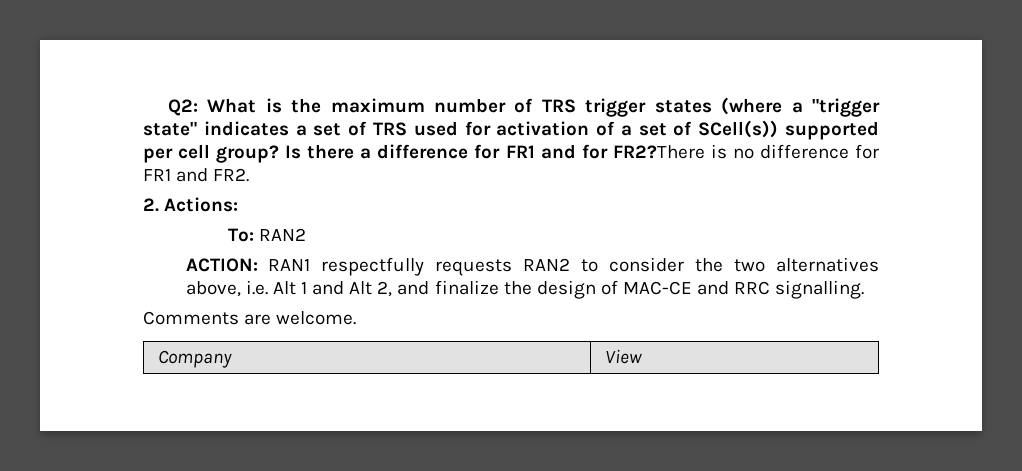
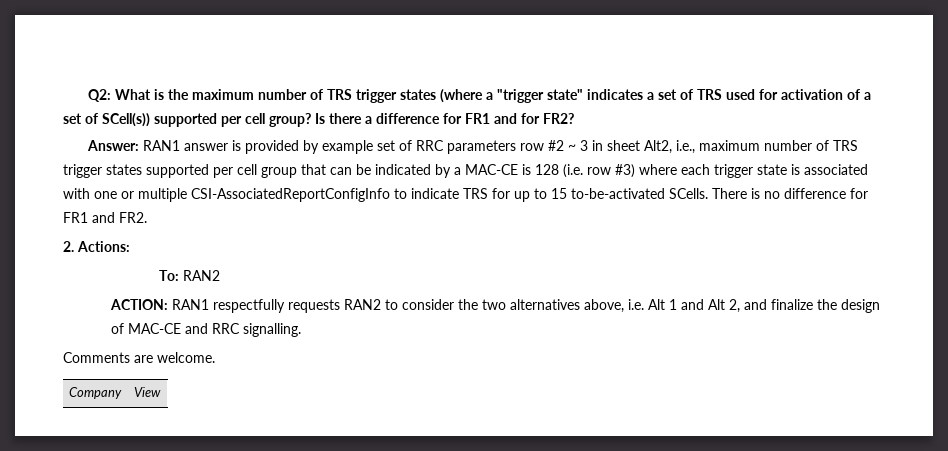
[612,145,705,159] FR2?There -> [543,113,574,124] [87,140,859,154] [63,164,868,178] [63,188,747,202] FR2? // Answer: RAN1 answer is provided by example set of RRC parameters row #2 ~ 3 in sheet Alt2, i.e., maximum number of TRS trigger states supported per cell group that can be indicated by a MAC-CE is 128 (i.e. row #3) where each trigger state is associated with one or multiple CSI-AssociatedReportConfigInfo to indicate TRS for up to 15 to-be-activated SCells. There

